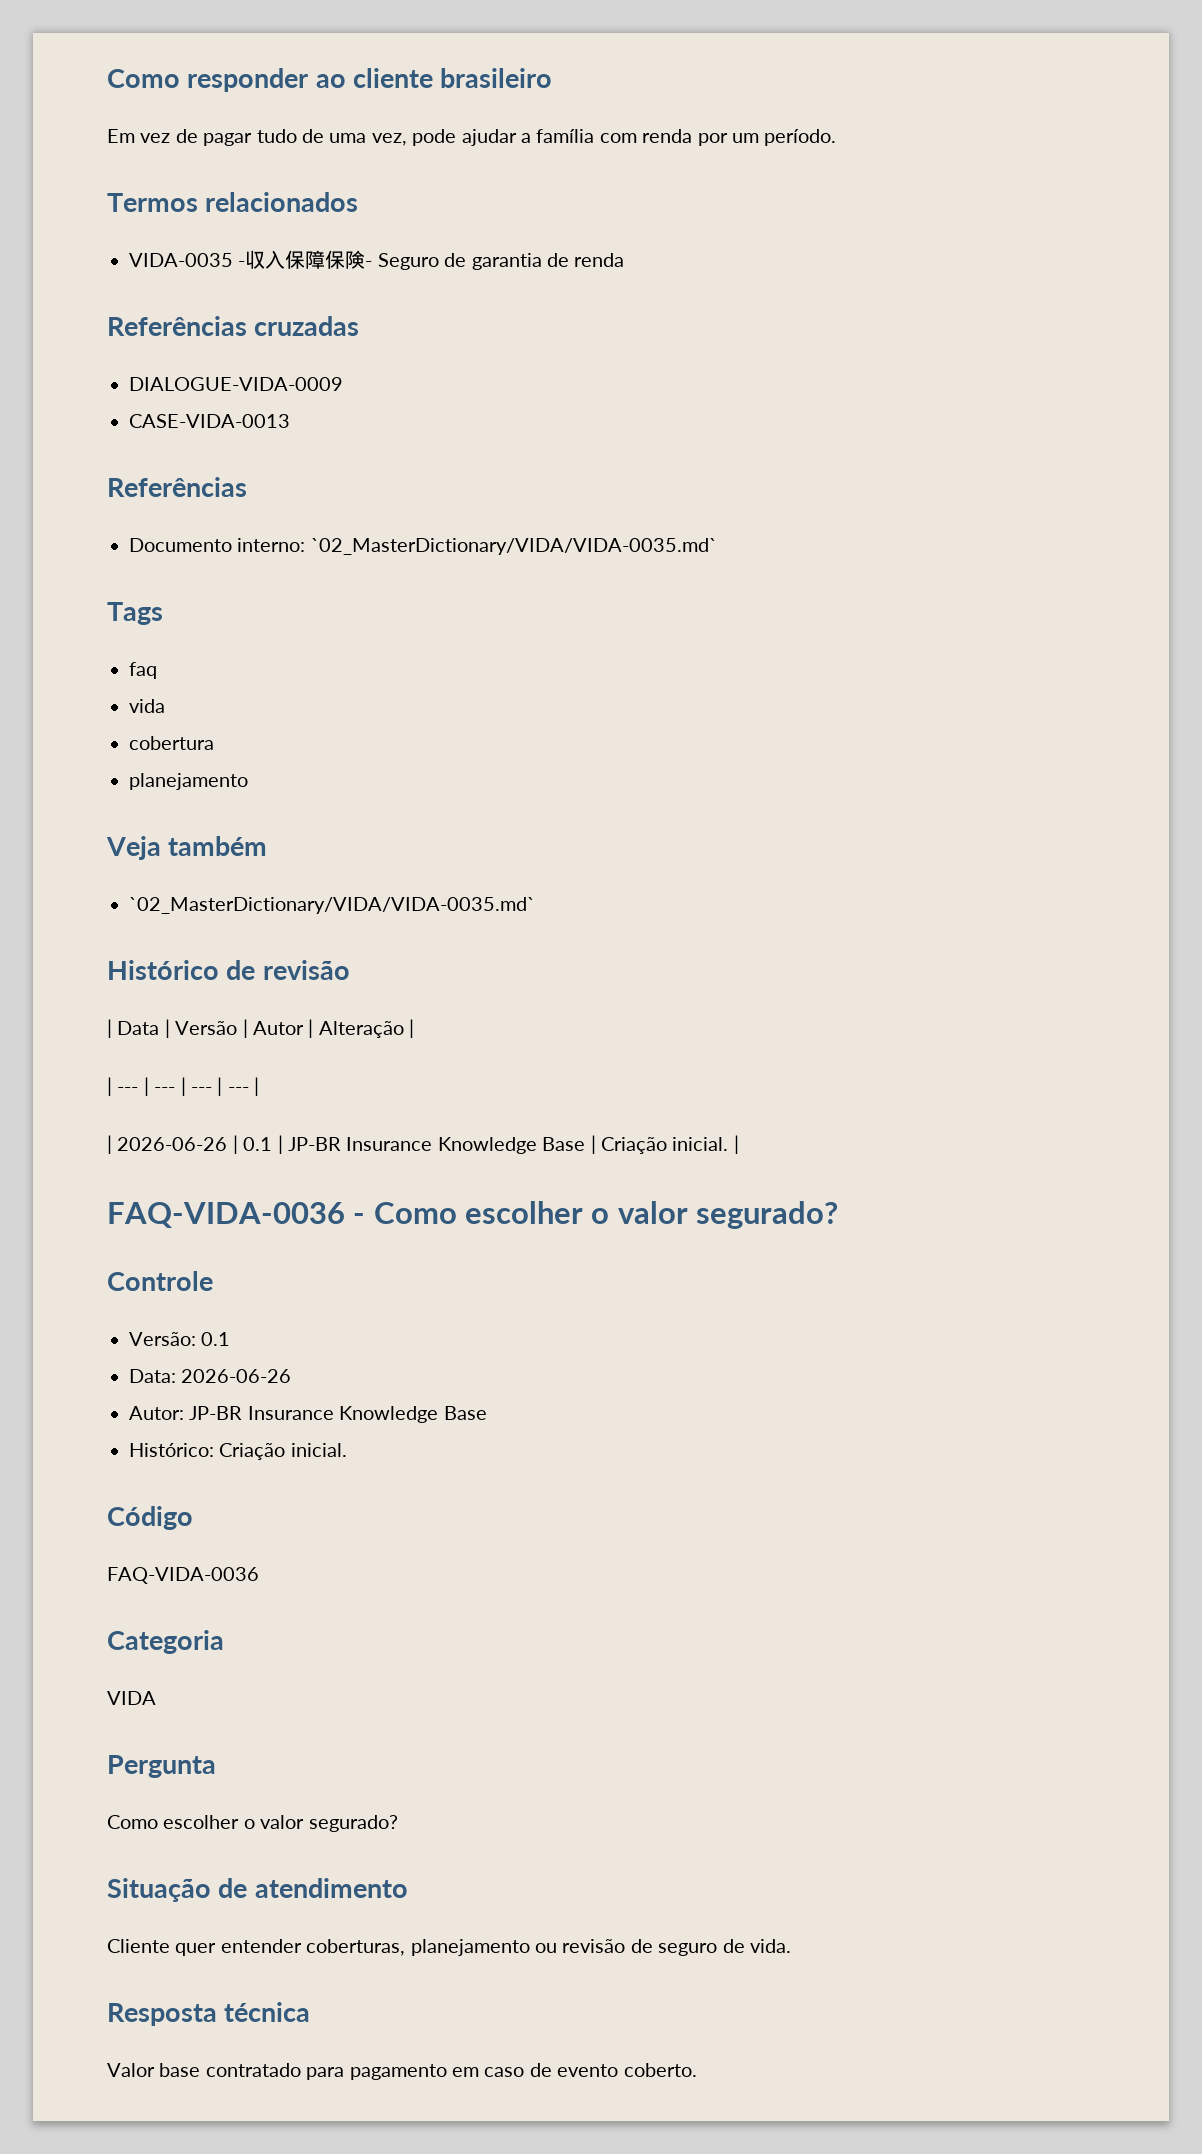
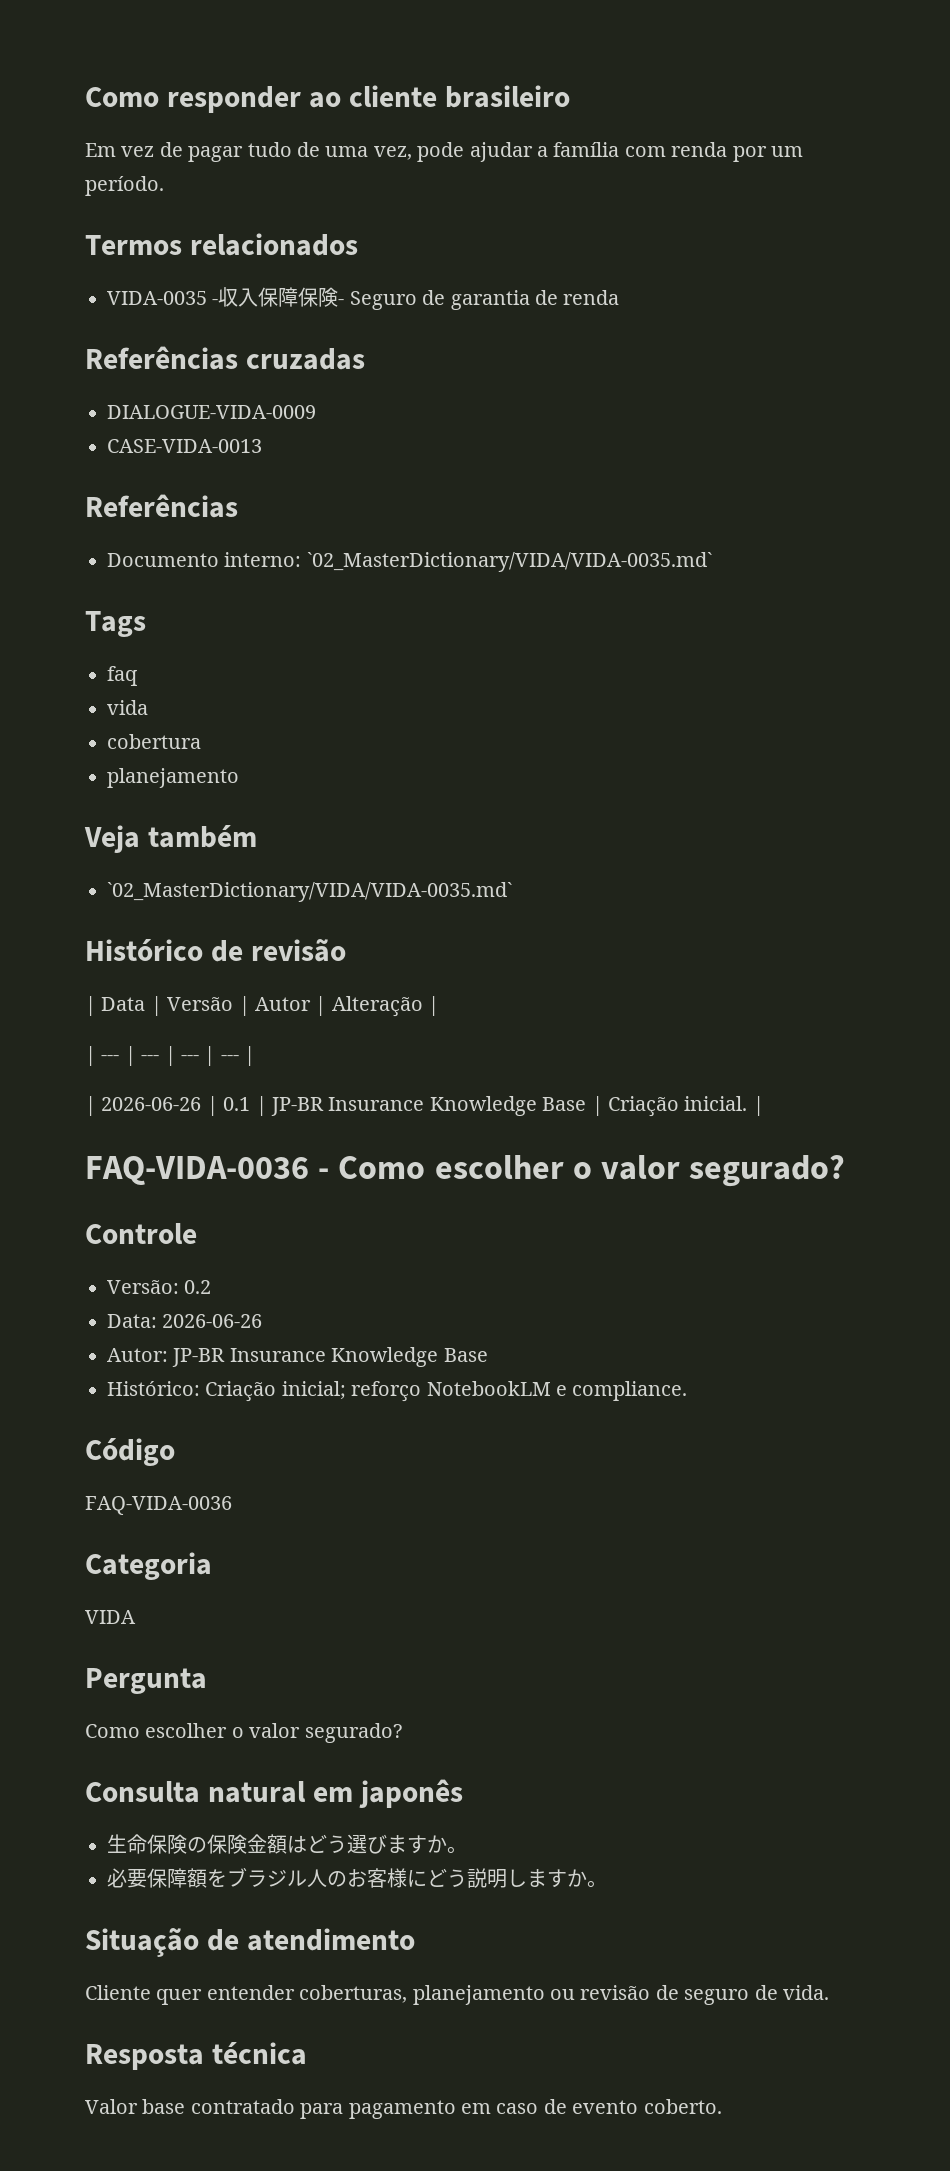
[201,1332,231,1346] 0.1 -> [184,1280,212,1294] 0.2
[290,1443,347,1457] inicial. -> [281,1381,688,1402] inicial; reforço NotebookLM e compliance.
(398, 1823) none -> [85,1779,463,1808] [107,1834,467,1854] [107,1867,607,1888] // Consulta natural em japonês // 生命保険の保険金額はどう選びますか。 // 必要保障額をブラジル人のお客様にどう説明しますか。

